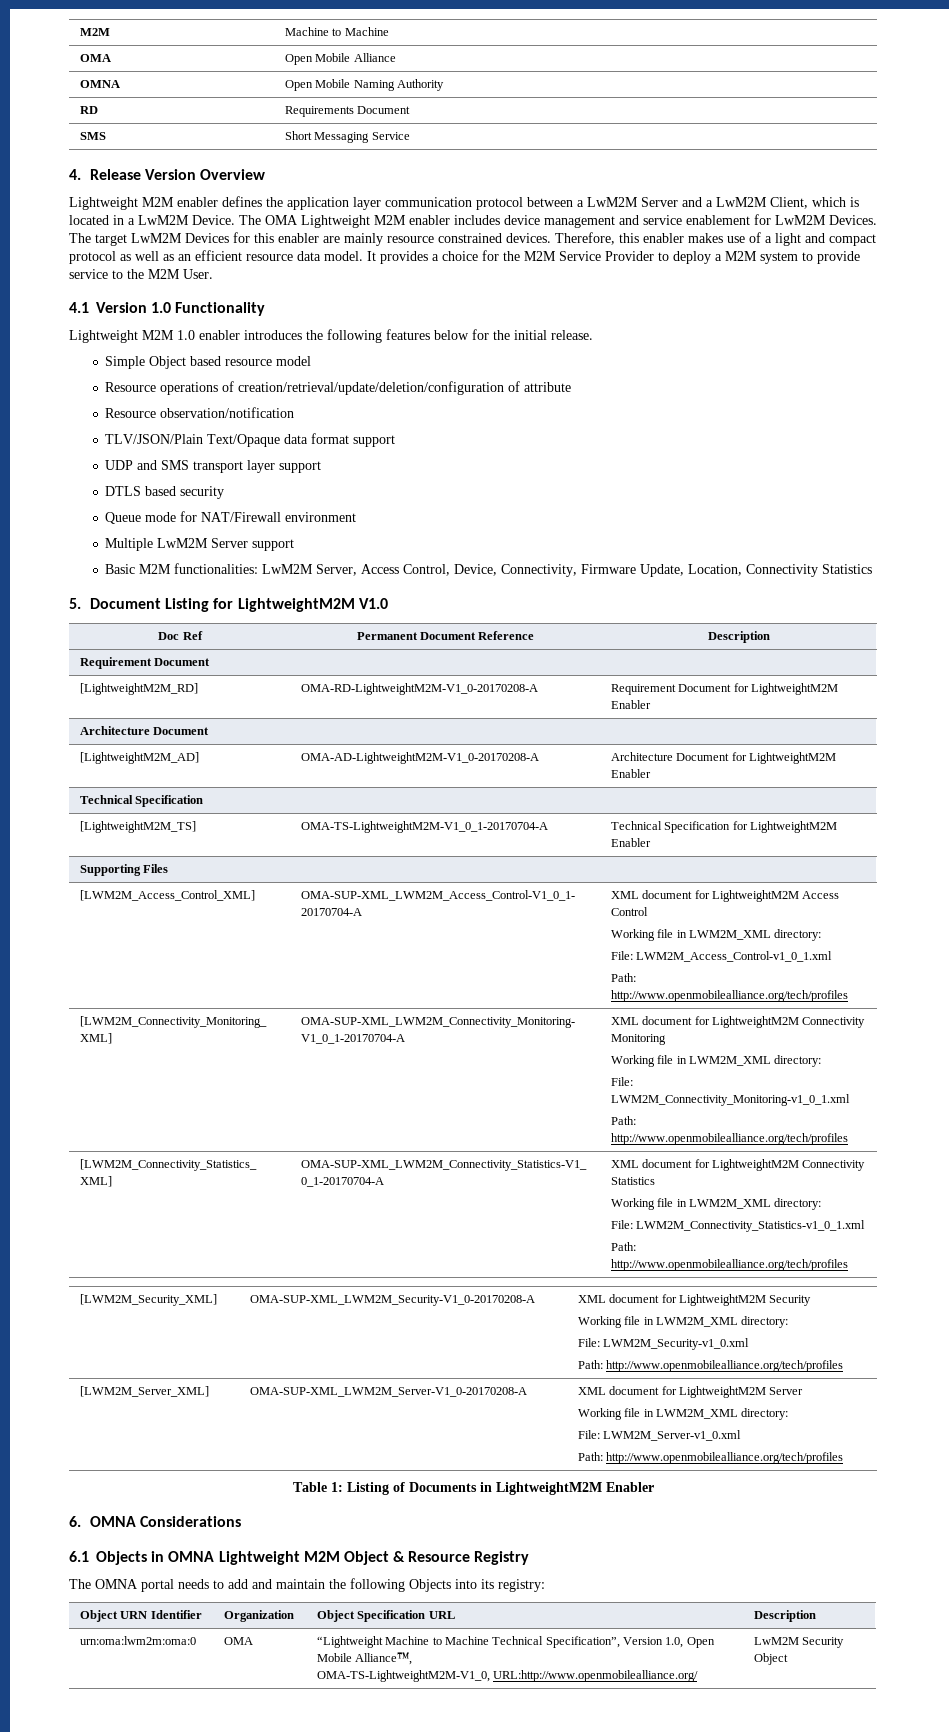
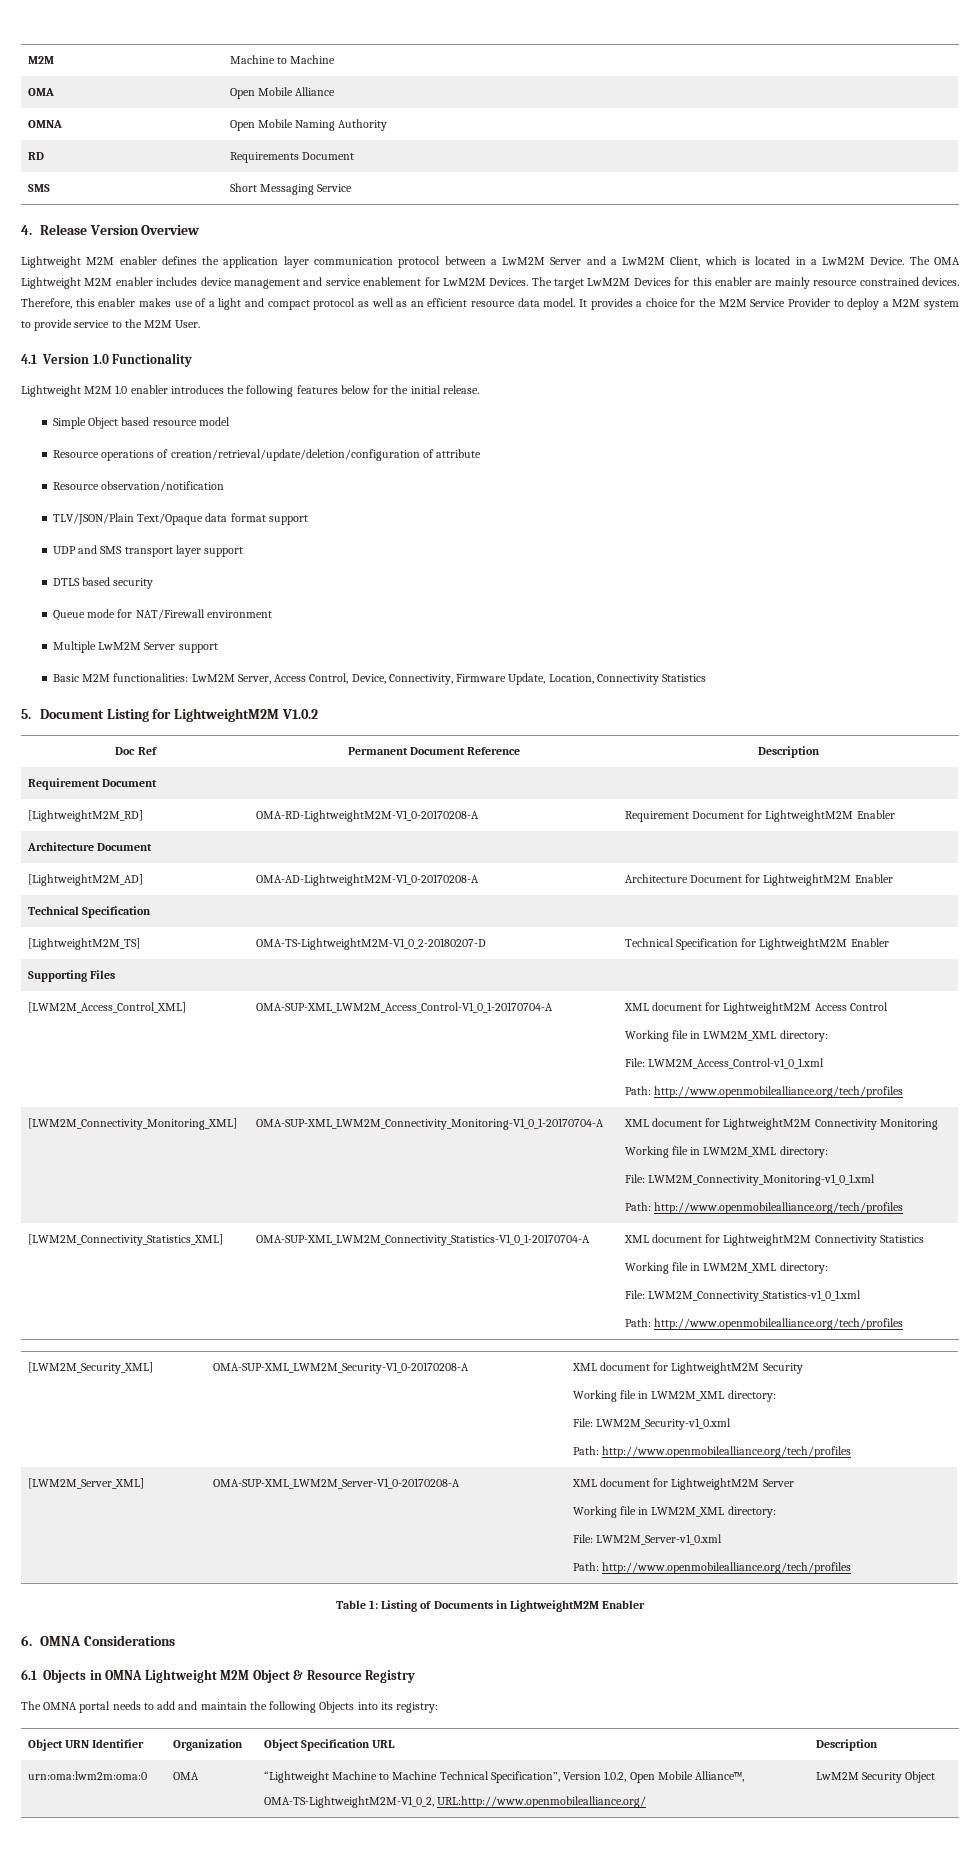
[359,598,389,609] V1.0 -> [281,709,318,719] V1.0.2
[300,821,548,833] OMA-TS-LightweightM2M-V1_0_1-20170704-A -> [255,938,486,950] OMA-TS-LightweightM2M-V1_0_2-20180207-D
[665,1637,684,1648] 1.0, -> [604,1771,627,1782] 1.0.2,
[316,1670,490,1682] OMA-TS-LightweightM2M-V1_0, -> [263,1796,434,1808] OMA-TS-LightweightM2M-V1_0_2,

